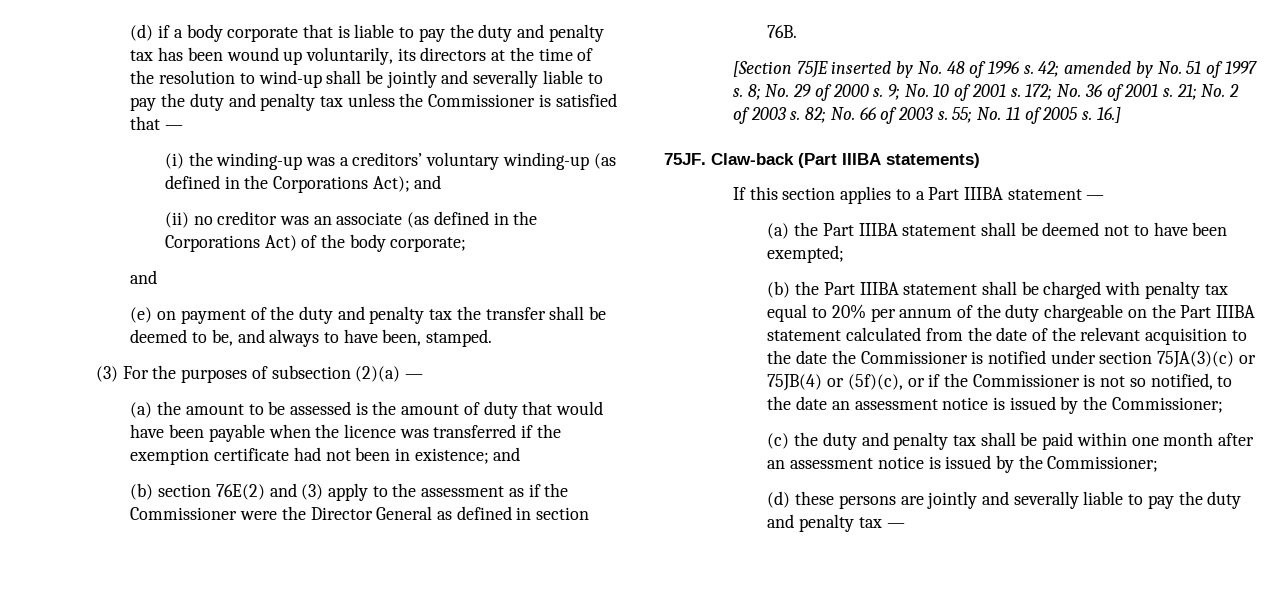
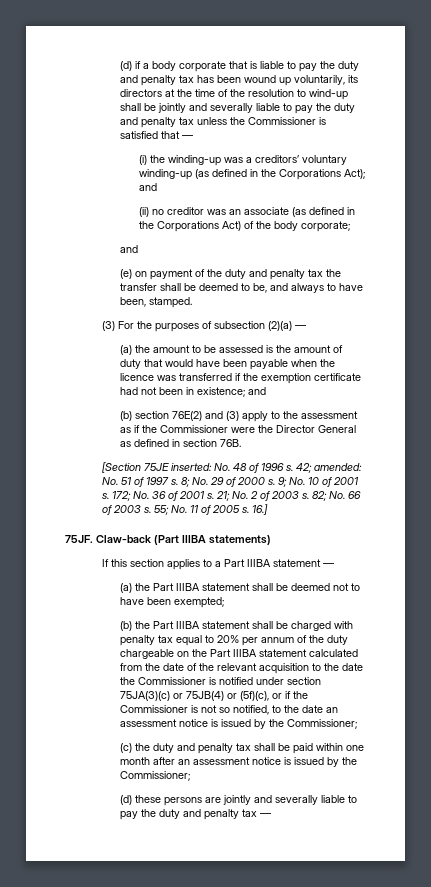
[831,61,914,78] inserted by -> [170,463,212,471] inserted:
[1064,61,1153,78] amended by -> [313,463,362,471] amended:

